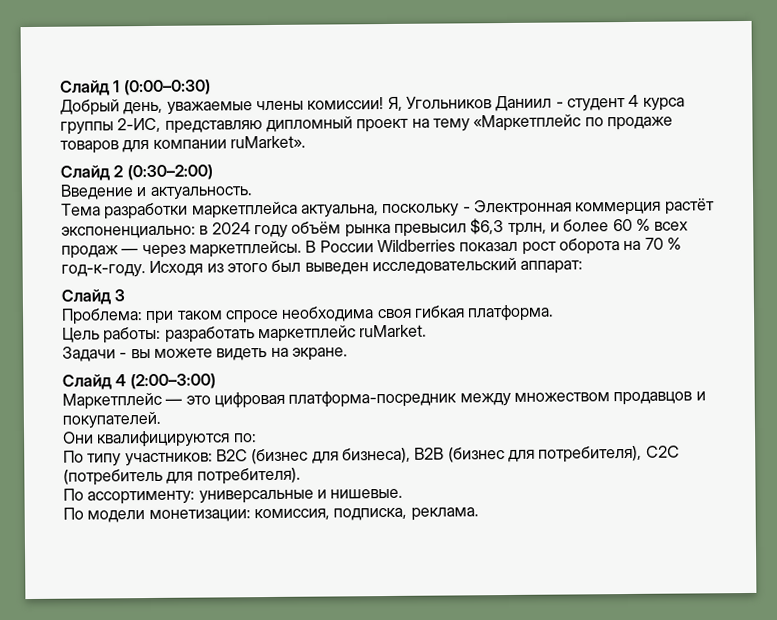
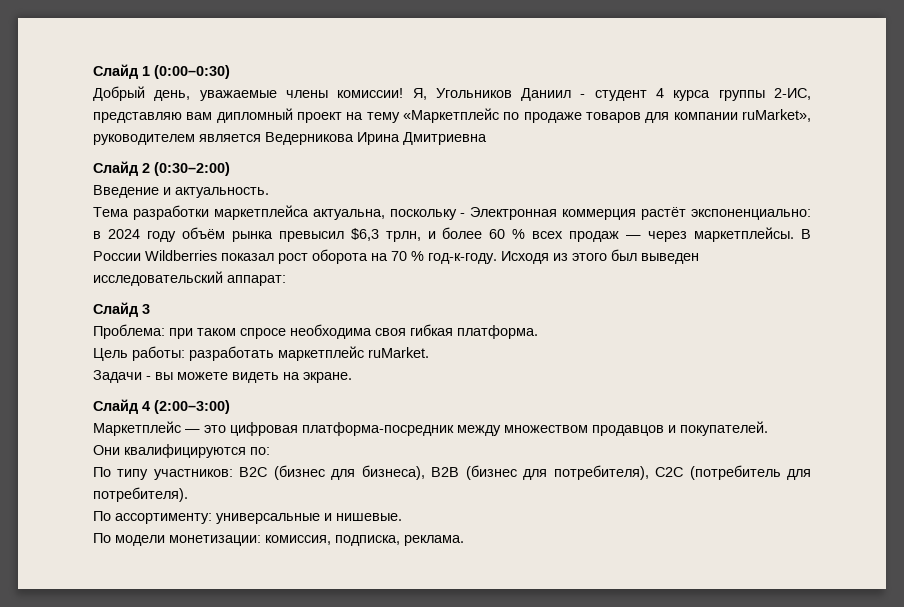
(263, 127) none -> [186,112,213,120] вам
[229,135,306,149] ruMarket». -> [742,109,812,122] [93,132,487,145] ruMarket», руководителем является Ведерникова Ирина Дмитриевна

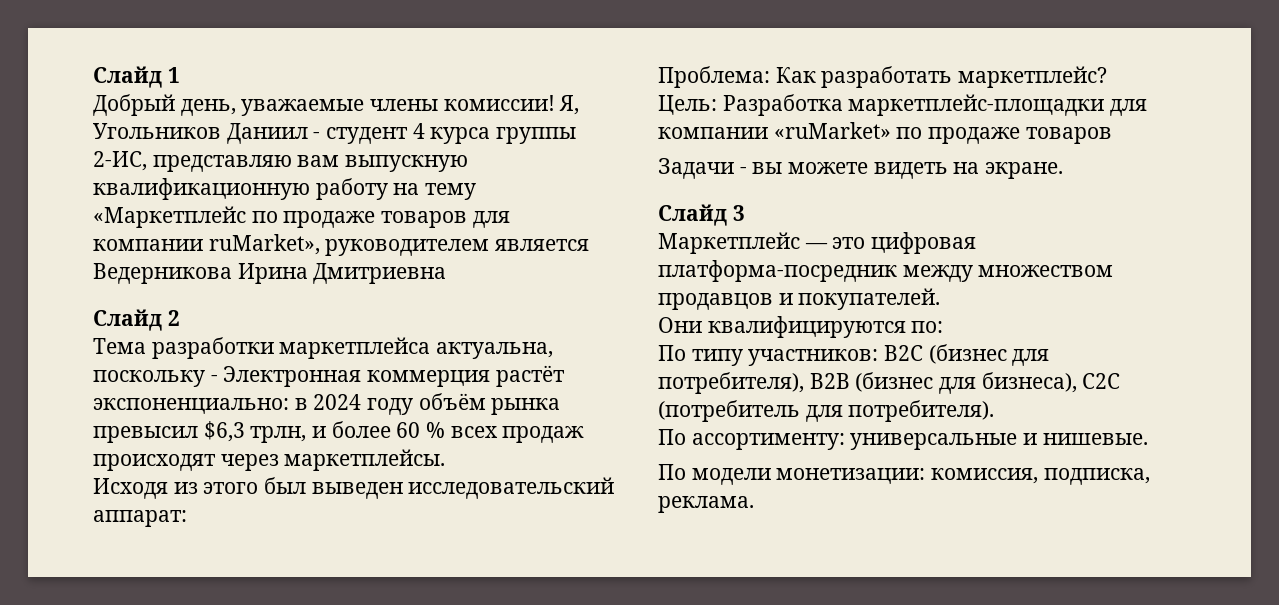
[154,65,230,79] (0:00–0:30) -> (180, 75) none
[216,108,342,123] дипломный проект -> [345,155,469,172] [93,178,388,200] выпускную квалификационную работу
[154,162,230,176] [93,185,269,198] (0:30–2:00) // Введение и актуальность. -> (180, 318) none
[626,235,642,239] — -> [93,454,216,471] происходят
[801,229,812,239] [93,249,497,264] В России Wildberries показал рост оборота на 70 % год-к-году. -> (446, 460) //
[93,302,150,317] [93,324,538,339] [93,346,429,361] Слайд 3 // Проблема: при таком спросе необходима своя гибкая платформа. // Цель работы: разработать маркетплейс ruMarket. -> [658,66,1108,88] [658,94,1148,116] [658,122,1112,144] Проблема: Как разработать маркетплейс? // Цель: Разработка маркетплейс-площадки для компании «ruMarket» по продаже товаров
[142,400,230,414] 4 (2:00–3:00) -> [732,205,745,221] 3
[361,465,425,480] бизнеса), -> [658,372,804,394] потребителя),
[553,465,649,480] потребителя), -> [981,372,1077,393] бизнеса),

